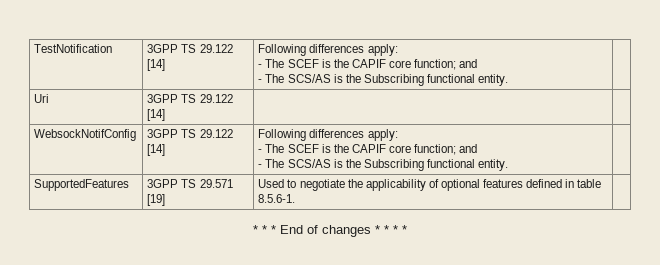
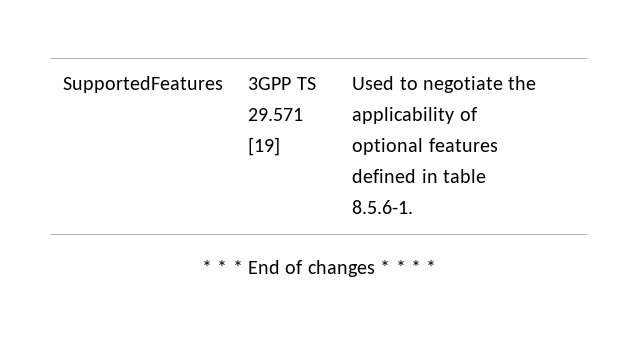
[34,44,113,53] [147,44,233,53] [147,59,166,71] [258,44,398,56] [258,59,478,70] [258,74,509,86] [34,94,50,103] [147,94,233,103] [147,109,166,121] [34,129,137,141] [147,129,233,138] [147,144,166,156] [258,129,398,141] [258,144,478,155] [258,159,509,171] TestNotification | 3GPP TS 29.122 [14] | Following differences apply: // - The SCEF is the CAPIF core function; and // - The SCS/AS is the Subscribing functional entity. | // Uri | 3GPP TS 29.122 [14] | | // WebsockNotifConfig | 3GPP TS 29.122 [14] | Following differences apply: // - The SCEF is the CAPIF core function; and // - The SCS/AS is the Subscribing functional entity. | // -> (63, 84) none

